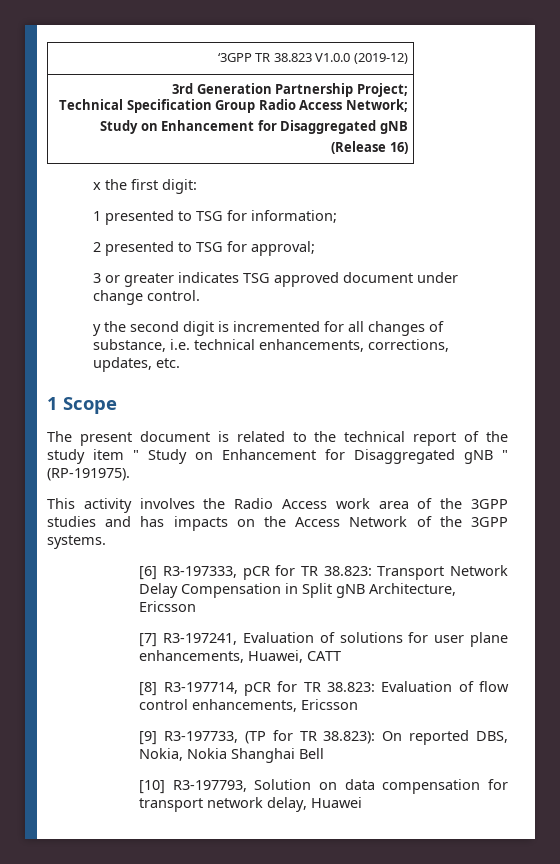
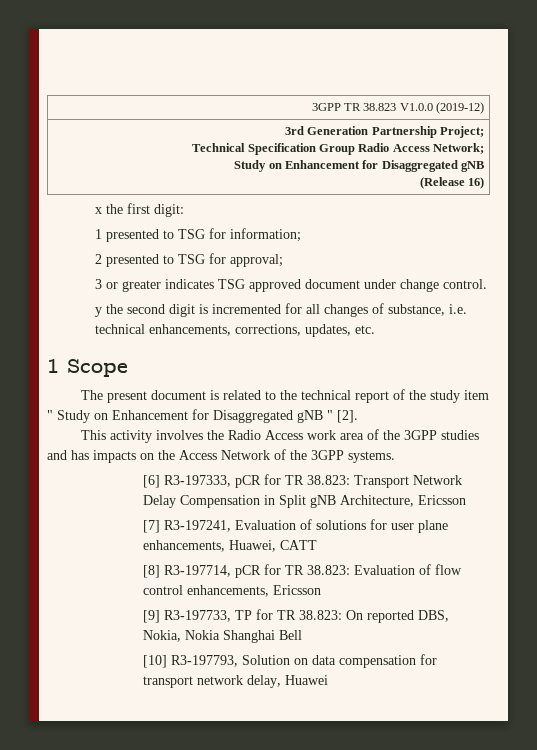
[217,53,252,62] ‘3GPP -> [311,103,341,111] 3GPP
[47,468,130,481] (RP-191975). -> [337,410,358,423] [2].
[244,730,376,744] (TP for TR 38.823): -> [235,609,343,620] TP for TR 38.823:

